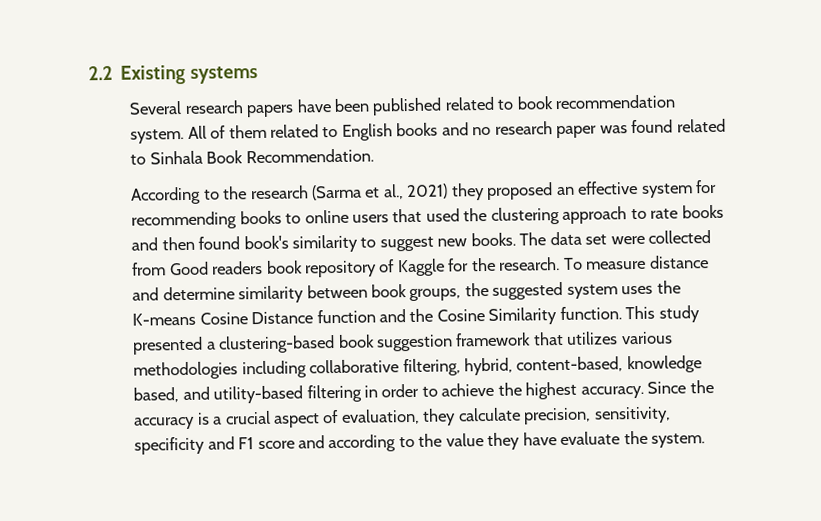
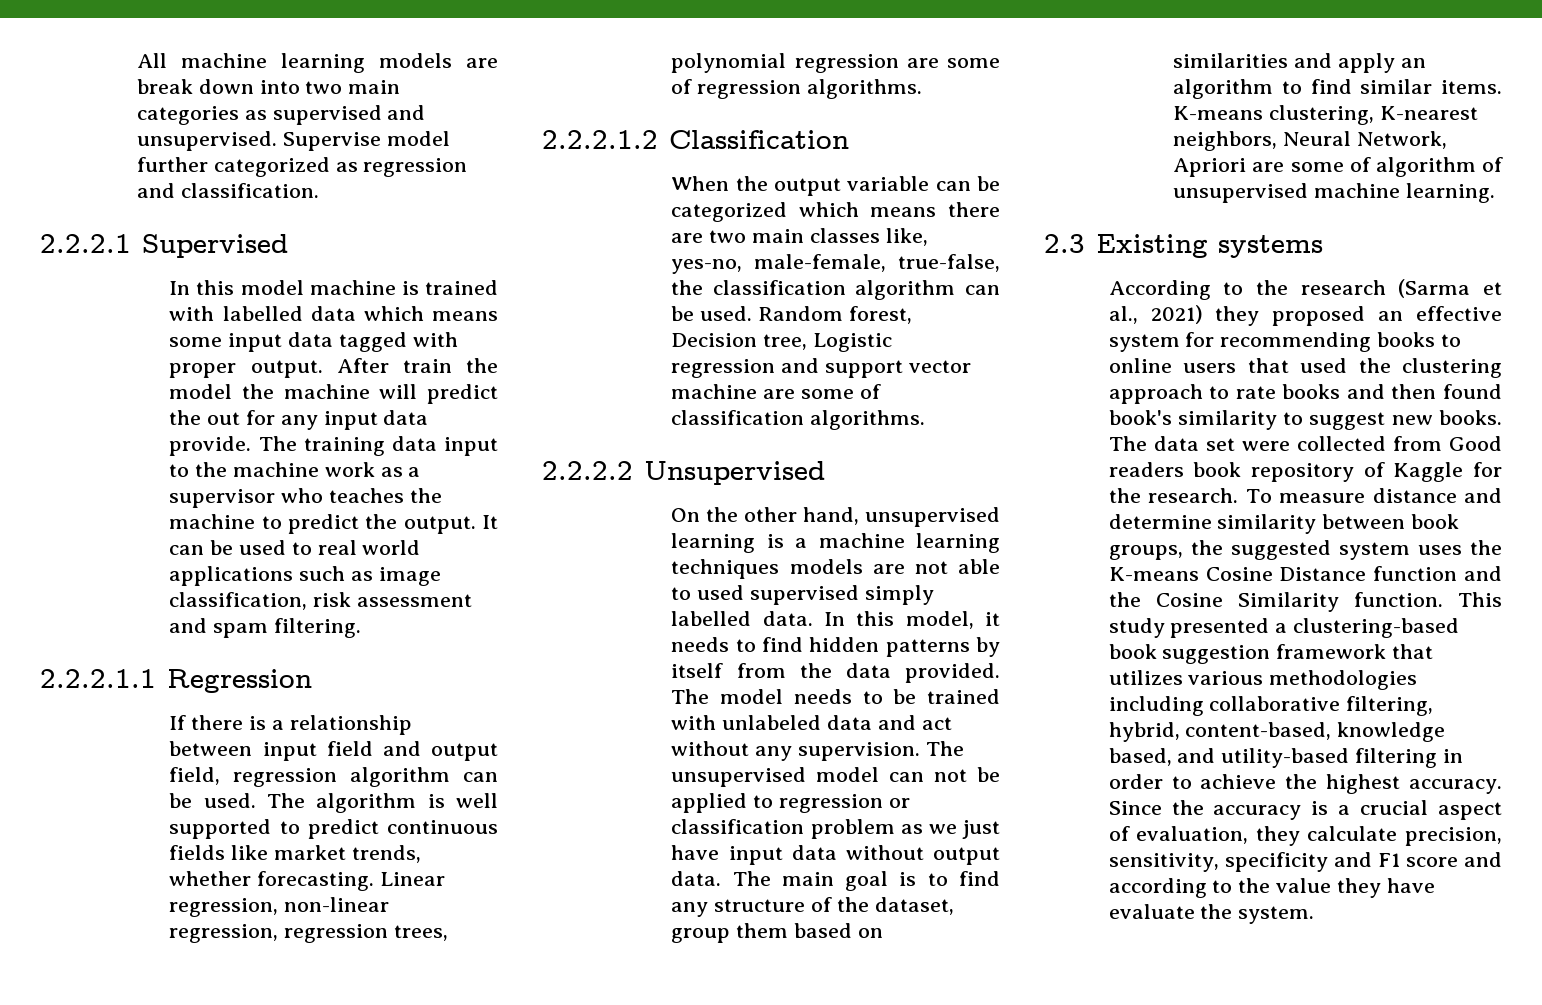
[88,64,259,85] [129,94,676,118] [130,118,726,144] [130,148,374,165] 2.2 Existing systems // Several research papers have been published related to book recommendation system. All of them related to English books and no research paper was found related to Sinhala Book Recommendation. -> [137,53,498,73] [137,79,401,94] [137,105,426,125] [137,131,450,151] [137,157,468,177] [137,183,319,198] [40,234,288,258] [169,280,498,295] [169,306,498,321] [169,332,458,352] [169,358,498,378] [169,384,498,404] [169,410,429,430] [169,436,498,456] [169,462,421,477] [169,488,442,508] [169,514,498,534] [169,540,421,555] [169,566,441,586] [169,592,472,610] [169,618,361,638] [40,669,312,693] [169,715,412,735] [169,741,498,761] [169,767,498,787] [169,793,498,813] [169,819,498,839] [169,845,421,863] [169,871,445,891] [169,897,390,917] [169,924,448,943] [671,53,1000,73] [671,79,922,99] [542,130,849,149] [671,176,1000,196] [671,202,1000,222] [671,228,928,246] [671,254,1000,274] [671,280,1000,300] [671,306,912,324] [671,333,892,352] [671,358,971,378] [671,384,881,399] [671,410,926,430] [542,461,825,485] [671,507,1000,527] [671,533,1000,553] [671,559,1000,579] [671,585,934,605] [671,611,1000,629] [671,637,1000,657] [671,663,1000,683] [671,689,1000,704] [671,715,952,730] [671,741,964,761] [671,767,1000,787] [671,793,910,813] [671,819,1000,839] [671,845,1000,865] [671,871,1000,891] [671,897,954,917] [671,923,883,943] [1173,53,1426,73] [1173,79,1502,99] [1173,105,1478,125] [1173,131,1447,151] [1173,157,1503,177] [1173,183,1495,203] [1044,234,1323,258] All machine learning models are break down into two main categories as supervised and unsupervised. Supervise model further categorized as regression and classification. // 2.2.2.1 Supervised // In this model machine is trained with labelled data which means some input data tagged with proper output. After train the model the machine will predict the out for any input data provide. The training data input to the machine work as a supervisor who teaches the machine to predict the output. It can be used to real world applications such as image classification, risk assessment and spam filtering. // 2.2.2.1.1 Regression // If there is a relationship between input field and output field, regression algorithm can be used. The algorithm is well supported to predict continuous fields like market trends, whether forecasting. Linear regression, non-linear regression, regression trees, polynomial regression are some of regression algorithms. // 2.2.2.1.2 Classification // When the output variable can be categorized which means there are two main classes like, yes-no, male-female, true-false, the classification algorithm can be used. Random forest, Decision tree, Logistic regression and support vector machine are some of classification algorithms. // 2.2.2.2 Unsupervised // On the other hand, unsupervised learning is a machine learning techniques models are not able to used supervised simply labelled data. In this model, it needs to find hidden patterns by itself from the data provided. The model needs to be trained with unlabeled data and act without any supervision. The unsupervised model can not be applied to regression or classification problem as we just have input data without output data. The main goal is to find any structure of the dataset, group them based on similarities and apply an algorithm to find similar items. K-means clustering, K-nearest neighbors, Neural Network, Apriori are some of algorithm of unsupervised machine learning. // 2.3 Existing systems

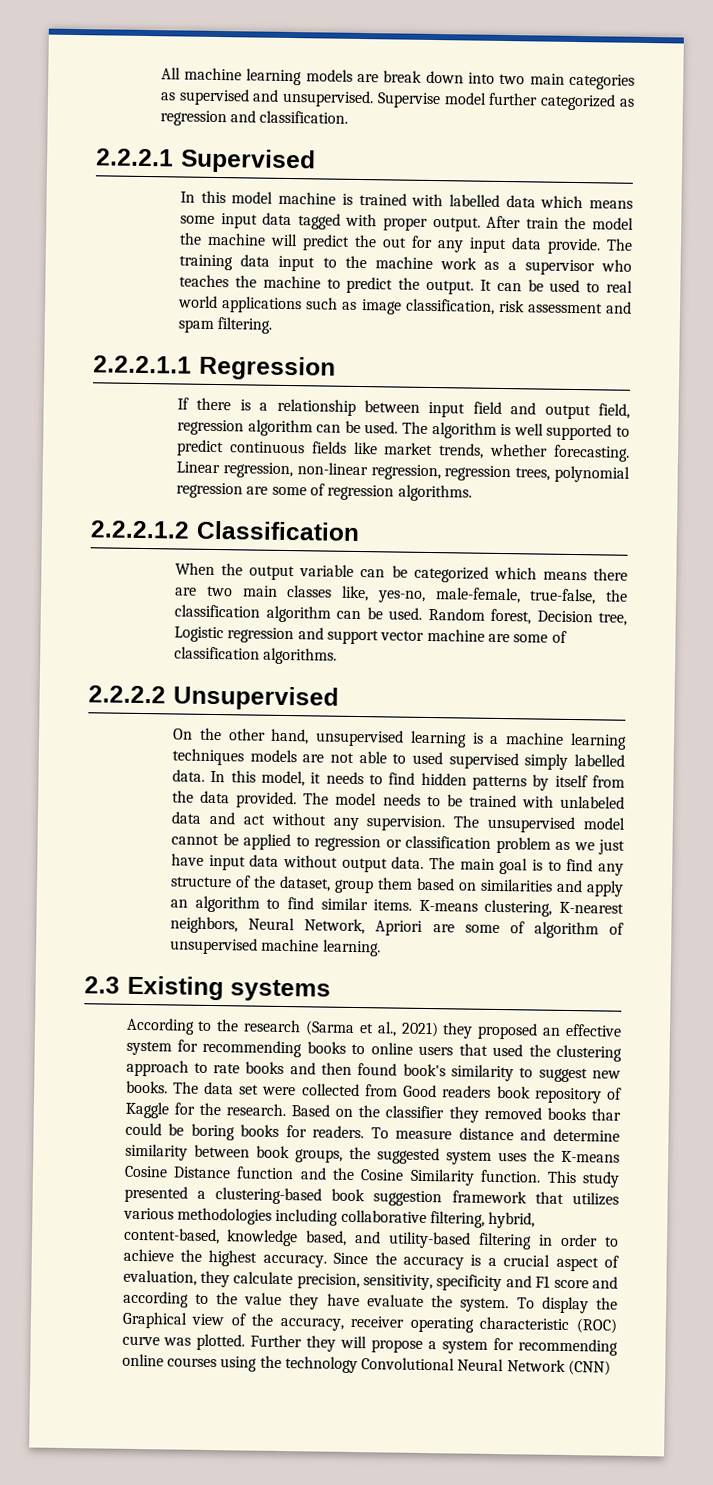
[889,769,968,782] can not -> [171,834,220,846] cannot
(1239, 495) none -> [291,1104,621,1123] [124,1122,365,1141] Based on the classifier they removed books thar could be boring books for readers.
(1315, 915) none -> [516,1296,619,1314] [121,1311,617,1334] [121,1333,619,1356] [121,1353,612,1376] To display the Graphical view of the accuracy, receiver operating characteristic (ROC) curve was plotted. Further they will propose a system for recommending online courses using the technology Convolutional Neural Network (CNN)

